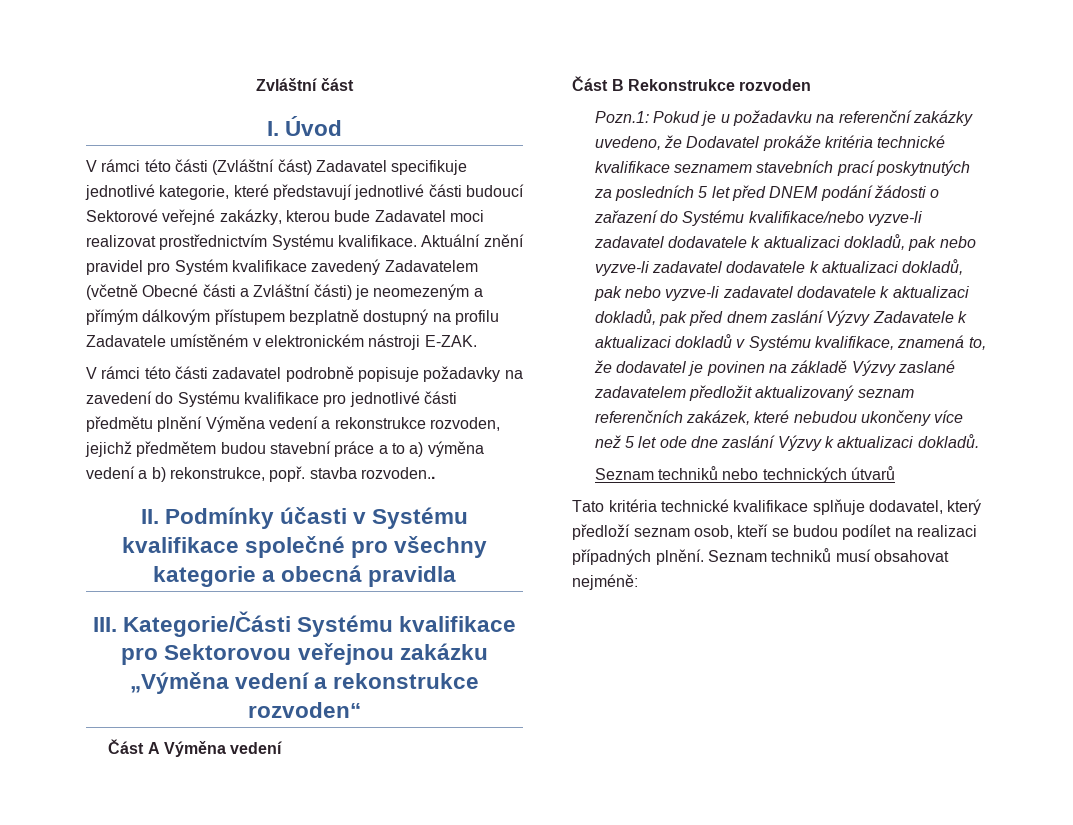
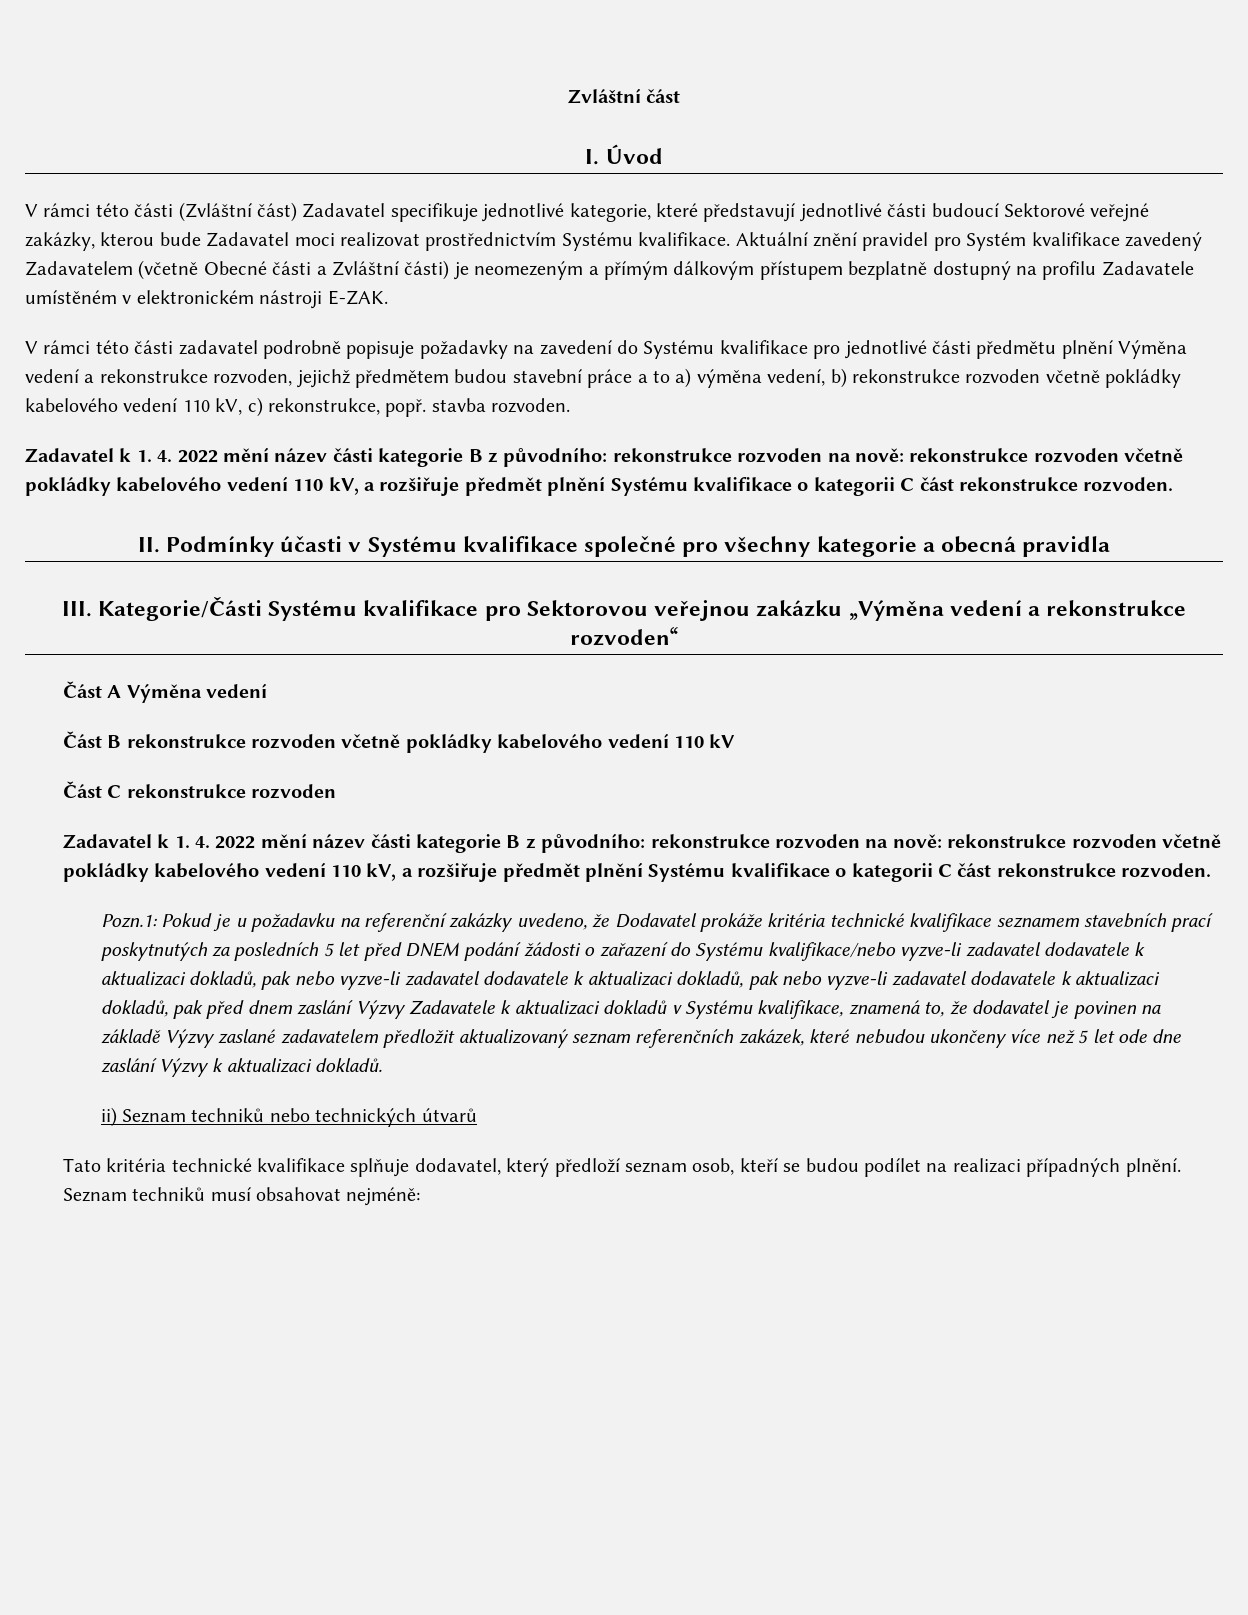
[86,466,435,482] vedení a b) rekonstrukce, popř. stavba rozvoden.. -> [767,368,1182,388] [25,397,571,417] [25,448,1184,467] [25,477,1174,496] vedení, b) rekonstrukce rozvoden včetně pokládky kabelového vedení 110 kV, c) rekonstrukce, popř. stavba rozvoden. // Zadavatel k 1. 4. 2022 mění název části kategorie B z původního: rekonstrukce rozvoden na nově: rekonstrukce rozvoden včetně pokládky kabelového vedení 110 kV, a rozšiřuje předmět plnění Systému kvalifikace o kategorii C část rekonstrukce rozvoden.
[628,79,812,91] Rekonstrukce rozvoden -> [126,734,736,753] [62,781,337,799] [62,834,1222,853] [62,863,1212,882] rekonstrukce rozvoden včetně pokládky kabelového vedení 110 kV // Část C rekonstrukce rozvoden // Zadavatel k 1. 4. 2022 mění název části kategorie B z původního: rekonstrukce rozvoden na nově: rekonstrukce rozvoden včetně pokládky kabelového vedení 110 kV, a rozšiřuje předmět plnění Systému kvalifikace o kategorii C část rekonstrukce rozvoden.
(979, 441) none -> [100,1107,117,1127] ii)

